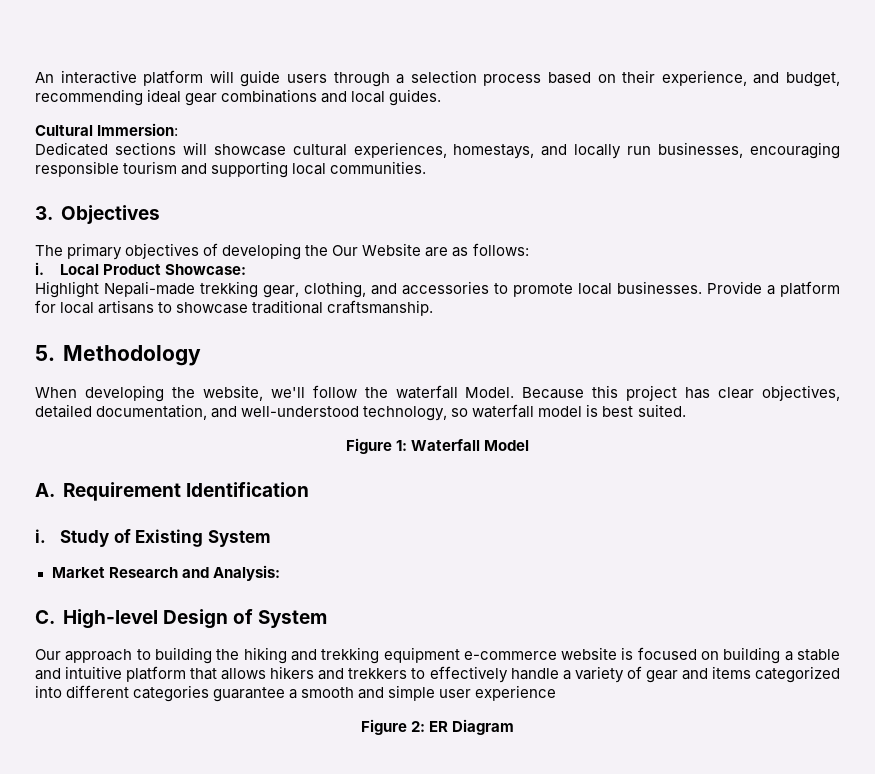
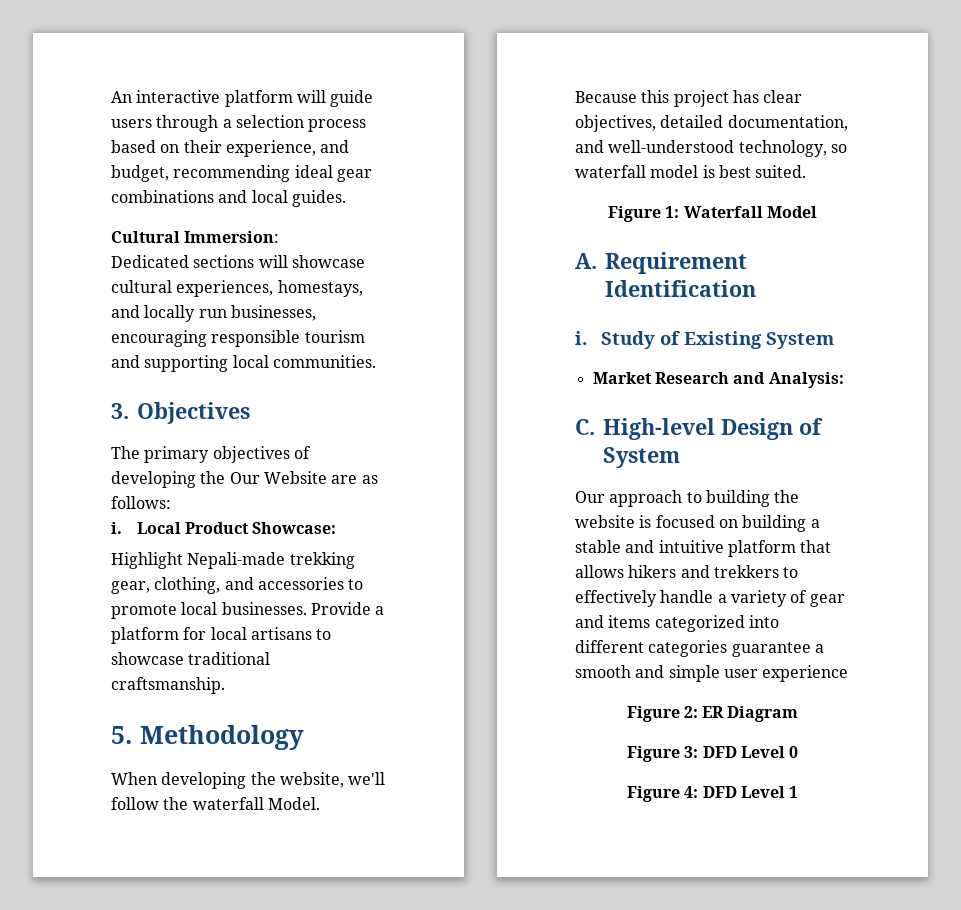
[243,647,557,664] hiking and trekking equipment e-commerce -> (800, 496) none
(515, 727) none -> [626,746,799,762] [626,786,799,802] // Figure 3: DFD Level 0 // Figure 4: DFD Level 1

